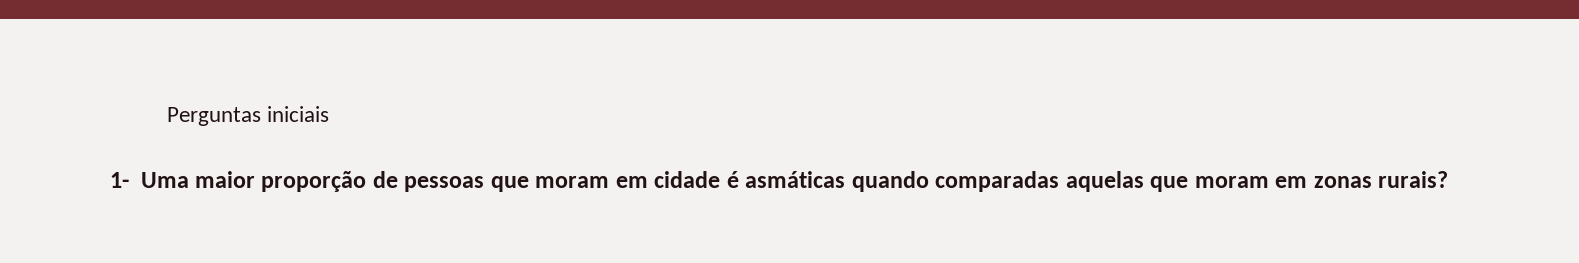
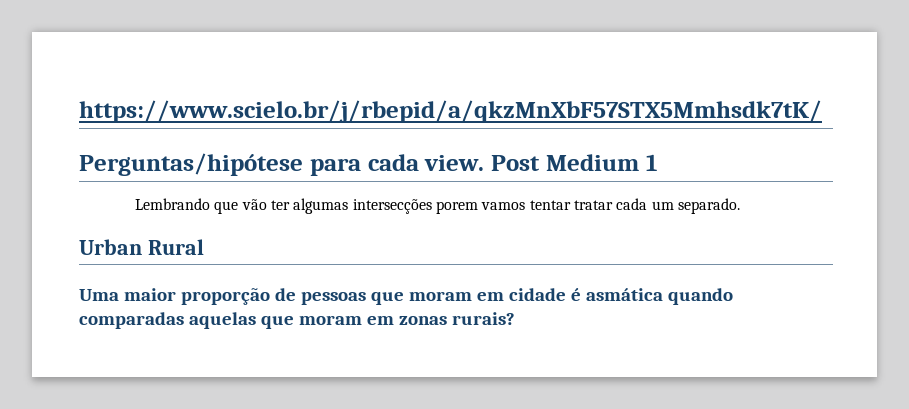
[166,106,329,126] [110,172,129,188] Perguntas iniciais // 1- -> [79,100,822,123] [79,153,657,176] [135,198,740,214] [79,239,204,255] https://www.scielo.br/j/rbepid/a/qkzMnXbF57STX5Mmhsdk7tK/ // Perguntas/hipótese para cada view. Post Medium 1 // Lembrando que vão ter algumas intersecções porem vamos tentar tratar cada um separado. // Urban Rural //
[745,171,846,188] asmáticas -> [585,288,663,301] asmática

